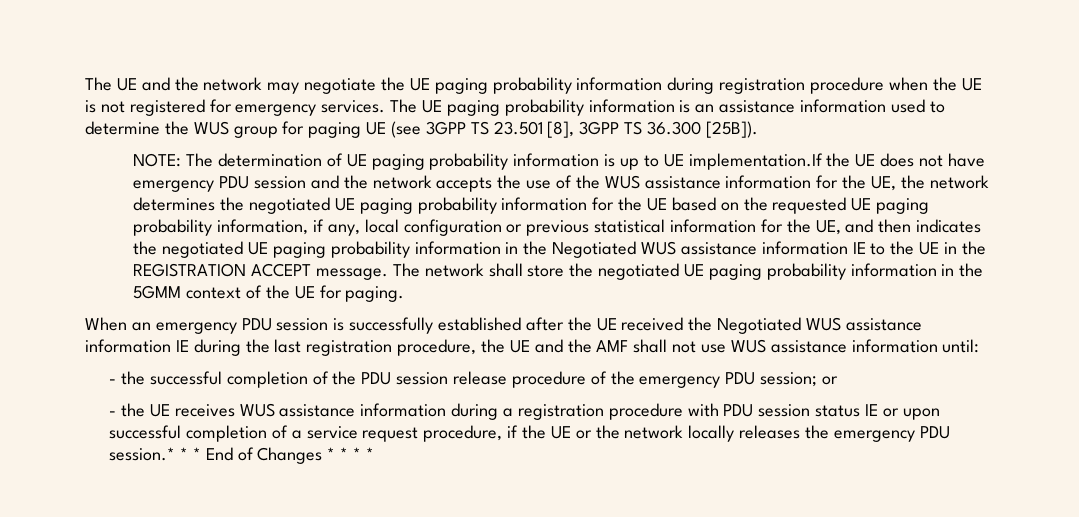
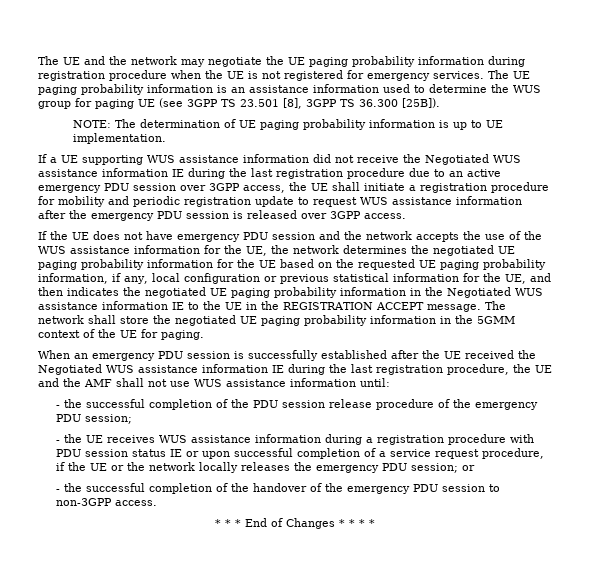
[688,153,823,170] implementation.If -> [73,133,167,144] [38,154,521,165] [38,168,501,179] [38,182,549,193] [38,196,522,207] [38,210,406,221] [38,231,47,240] implementation. // If a UE supporting WUS assistance information did not receive the Negotiated WUS assistance information IE during the last registration procedure due to an active emergency PDU session over 3GPP access, the UE shall initiate a registration procedure for mobility and periodic registration update to request WUS assistance information after the emergency PDU session is released over 3GPP access. // If
[822,376,839,385] or -> (132, 419) none
[109,447,176,461] session.* -> [410,463,475,473] [55,483,500,494] [55,498,157,506] [215,519,221,527] session; or // - the successful completion of the handover of the emergency PDU session to non-3GPP access. // *

